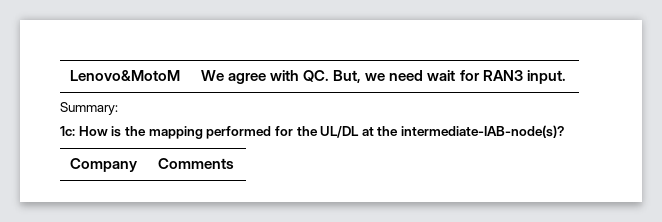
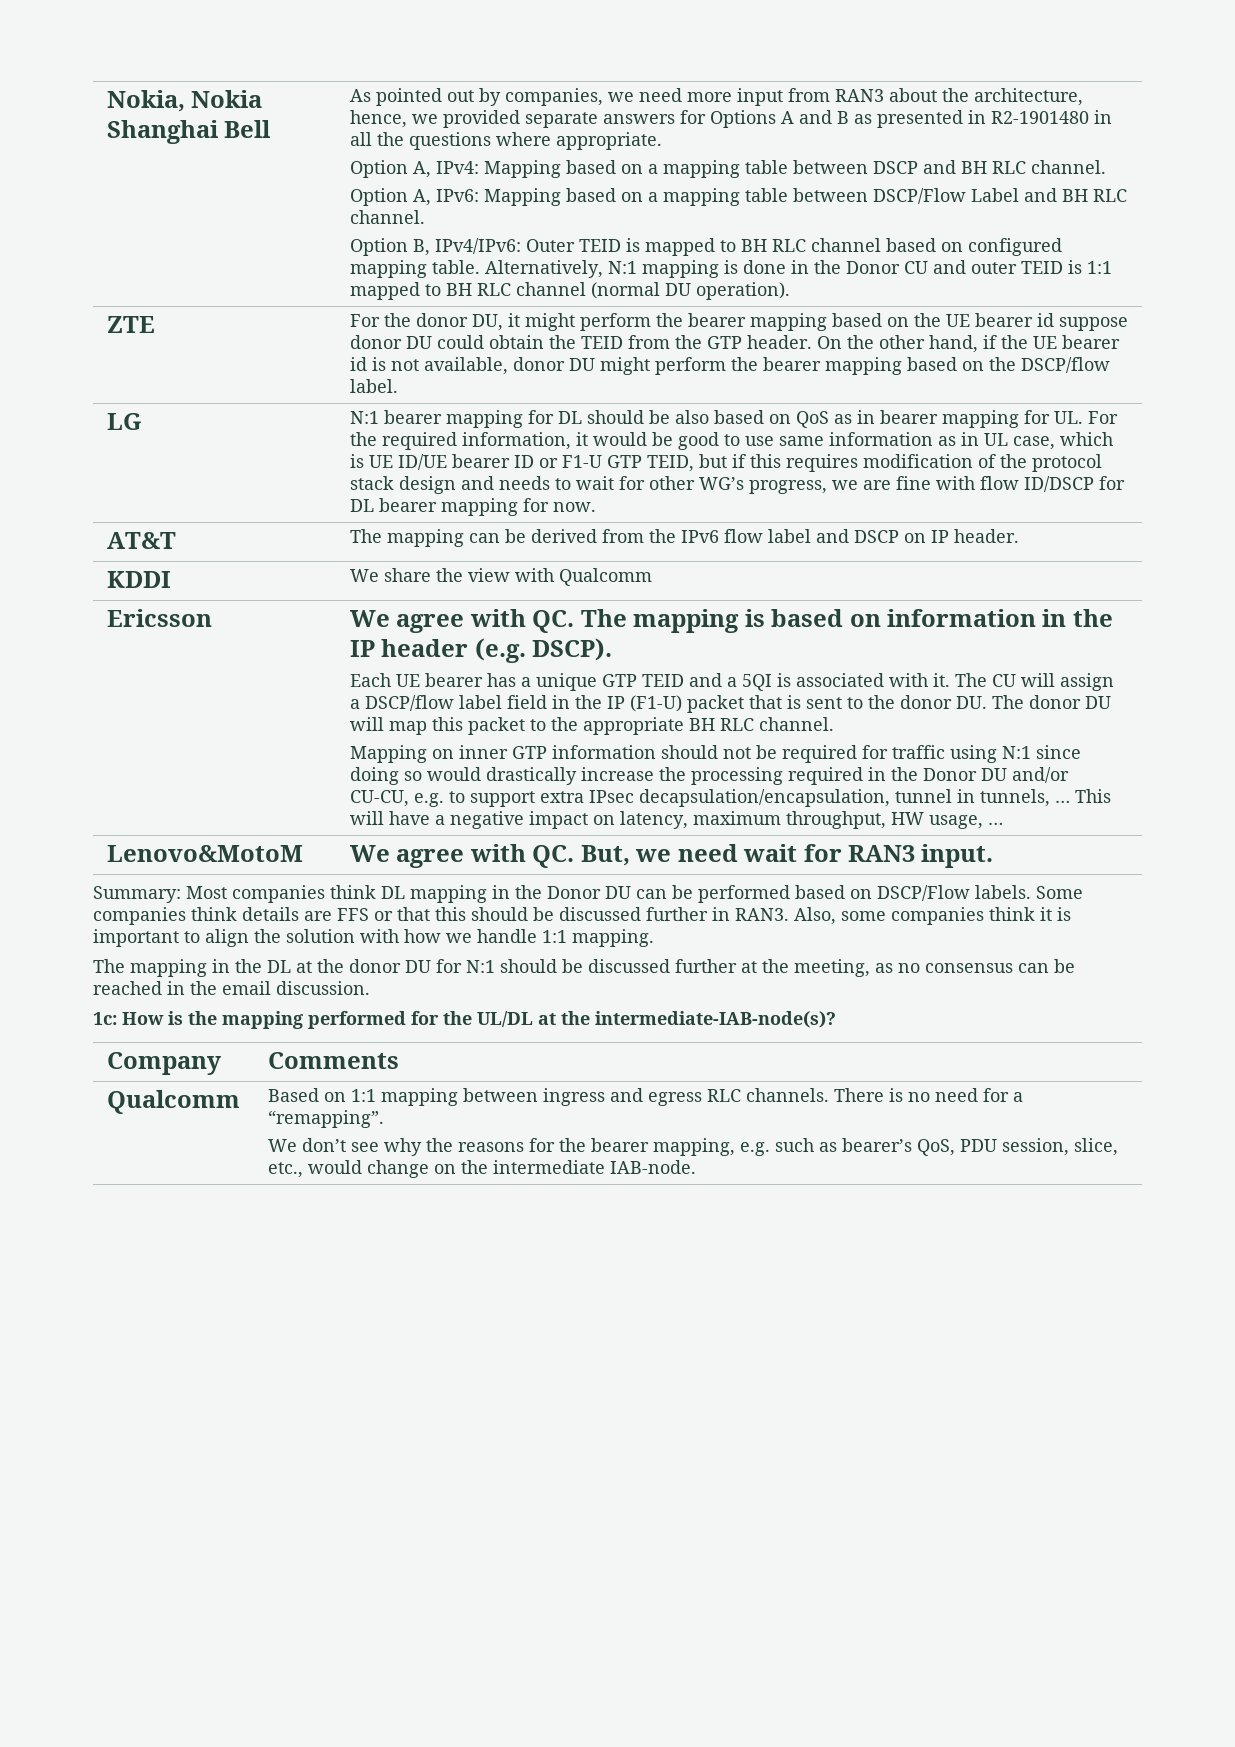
(70, 75) none -> [106,90,263,112] [106,120,272,144] [349,88,1083,106] [349,110,1112,128] [349,132,662,150] [349,160,1106,178] [349,188,1127,206] [349,210,425,224] [349,238,1062,256] [349,260,1112,278] [349,282,790,300] [106,316,155,333] [349,313,1128,331] [349,335,1120,353] [349,357,1110,375] [349,379,398,393] [106,413,141,430] [349,410,1118,428] [349,432,1113,450] [349,454,1102,472] [349,476,1125,494] [349,498,596,516] [106,532,176,549] [349,529,1019,547] [106,571,171,588] [349,568,652,586] [106,609,212,627] [349,609,1113,633] [349,638,613,663] [349,673,1114,691] [349,695,1111,713] [349,717,834,735] [349,745,1081,763] [349,767,1069,785] [349,789,1111,807] [349,811,1003,829] Nokia, Nokia Shanghai Bell | As pointed out by companies, we need more input from RAN3 about the architecture, hence, we provided separate answers for Options A and B as presented in R2-1901480 in all the questions where appropriate. // Option A, IPv4: Mapping based on a mapping table between DSCP and BH RLC channel. // Option A, IPv6: Mapping based on a mapping table between DSCP/Flow Label and BH RLC channel. // Option B, IPv4/IPv6: Outer TEID is mapped to BH RLC channel based on configured mapping table. Alternatively, N:1 mapping is done in the Donor CU and outer TEID is 1:1 mapped to BH RLC channel (normal DU operation). // ZTE | For the donor DU, it might perform the bearer mapping based on the UE bearer id suppose donor DU could obtain the TEID from the GTP header. On the other hand, if the UE bearer id is not available, donor DU might perform the bearer mapping based on the DSCP/flow label. // LG | N:1 bearer mapping for DL should be also based on QoS as in bearer mapping for UL. For the required information, it would be good to use same information as in UL case, which is UE ID/UE bearer ID or F1-U GTP TEID, but if this requires modification of the protocol stack design and needs to wait for other WG’s progress, we are fine with flow ID/DSCP for DL bearer mapping for now. // AT&T | The mapping can be derived from the IPv6 flow label and DSCP on IP header. // KDDI | We share the view with Qualcomm // Ericsson | We agree with QC. The mapping is based on information in the IP header (e.g. DSCP). // Each UE bearer has a unique GTP TEID and a 5QI is associated with it. The CU will assign a DSCP/flow label field in the IP (F1-U) packet that is sent to the donor DU. The donor DU will map this packet to the appropriate BH RLC channel. // Mapping on inner GTP information should not be required for traffic using N:1 since doing so would drastically increase the processing required in the Donor DU and/or CU-CU, e.g. to support extra IPsec decapsulation/encapsulation, tunnel in tunnels, … This will have a negative impact on latency, maximum throughput, HW usage, … //
(118, 108) none -> [186,885,1083,903] [93,907,1071,925] [93,929,654,947] [93,959,1075,977] [93,981,370,995] Most companies think DL mapping in the Donor DU can be performed based on DSCP/Flow labels. Some companies think details are FFS or that this should be discussed further in RAN3. Also, some companies think it is important to align the solution with how we handle 1:1 mapping. // The mapping in the DL at the donor DU for N:1 should be discussed further at the meeting, as no consensus can be reached in the email discussion.
(235, 163) none -> [106,1090,240,1114] [267,1088,1023,1106] [267,1110,384,1128] [267,1138,1118,1156] [267,1160,696,1178] // Qualcomm | Based on 1:1 mapping between ingress and egress RLC channels. There is no need for a “remapping”. // We don’t see why the reasons for the bearer mapping, e.g. such as bearer’s QoS, PDU session, slice, etc., would change on the intermediate IAB-node.

